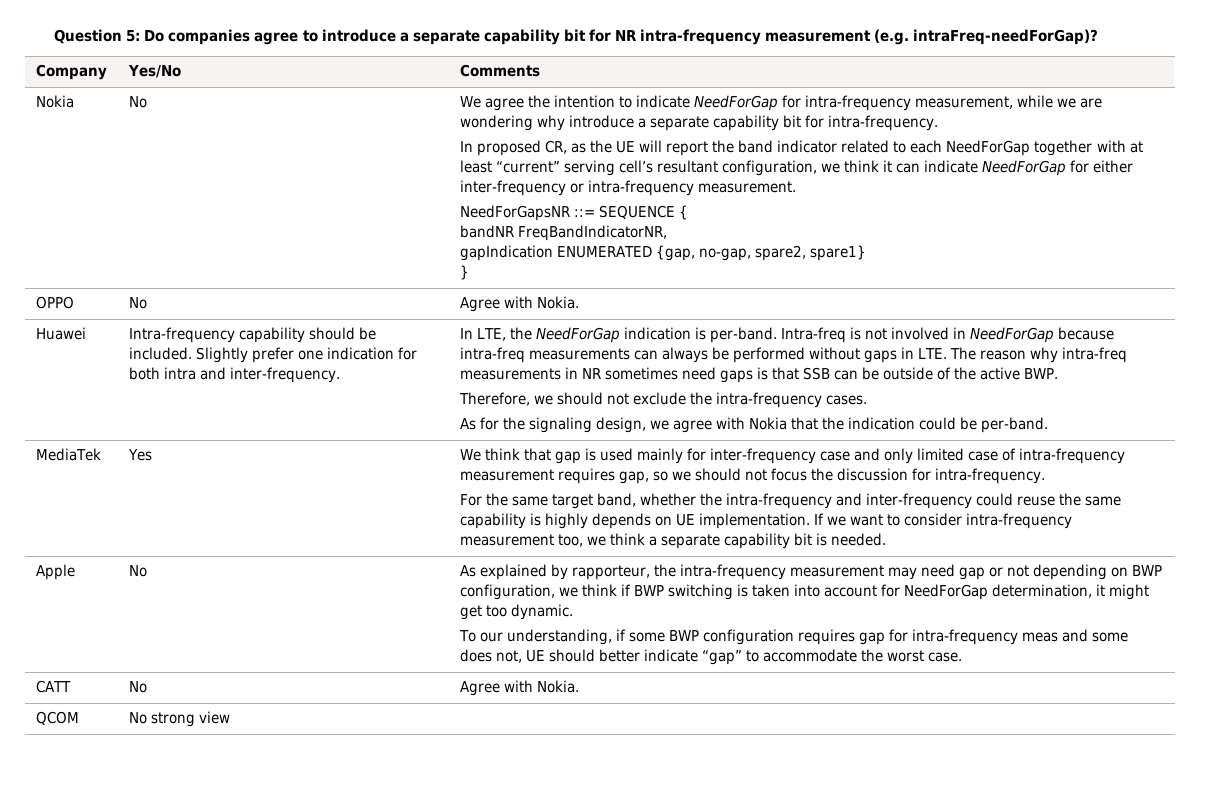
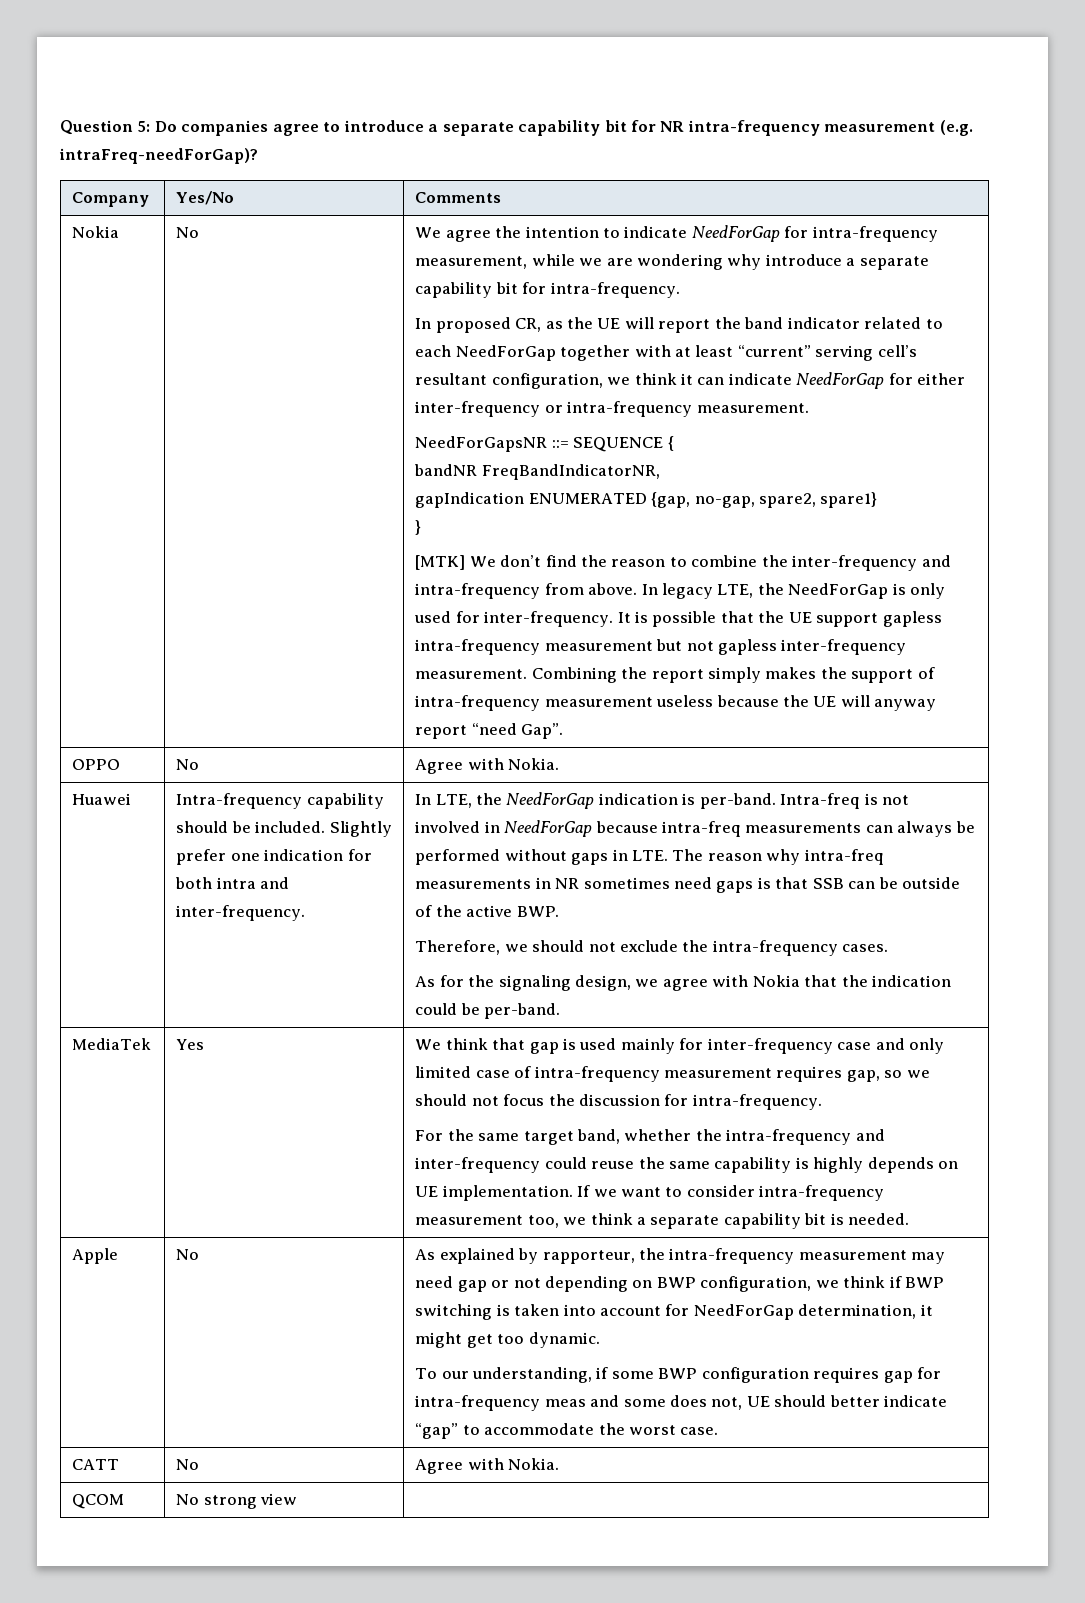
(469, 272) none -> [415,555,951,571] [415,583,946,599] [414,611,942,627] [415,639,907,655] [415,667,935,683] [415,695,937,711] [415,723,564,739] // [MTK] We don’t find the reason to combine the inter-frequency and intra-frequency from above. In legacy LTE, the NeedForGap is only used for inter-frequency. It is possible that the UE support gapless intra-frequency measurement but not gapless inter-frequency measurement. Combining the report simply makes the support of intra-frequency measurement useless because the UE will anyway report “need Gap”.

